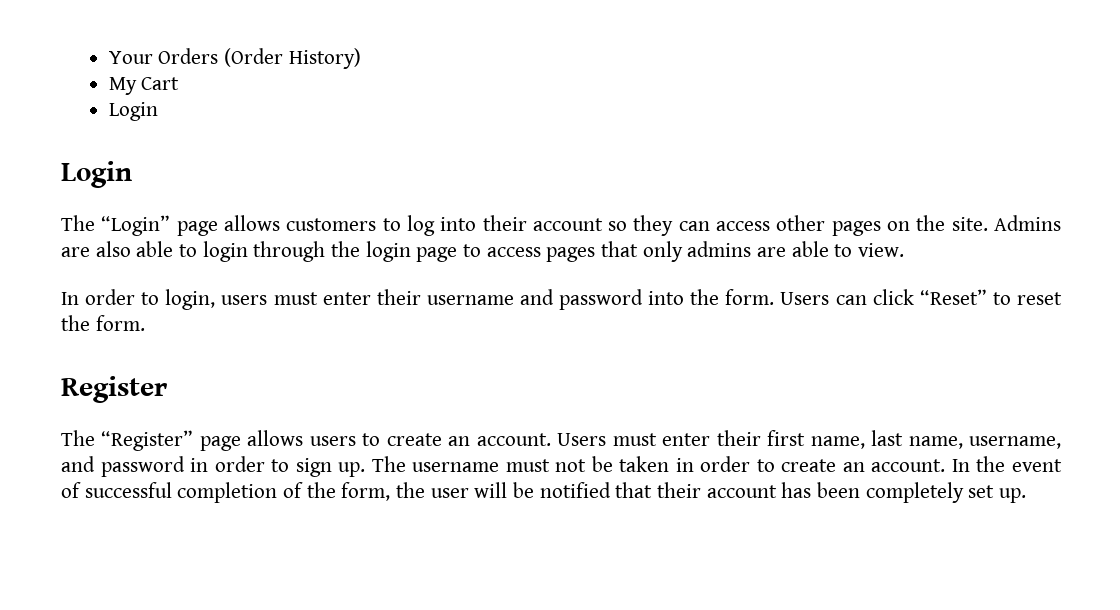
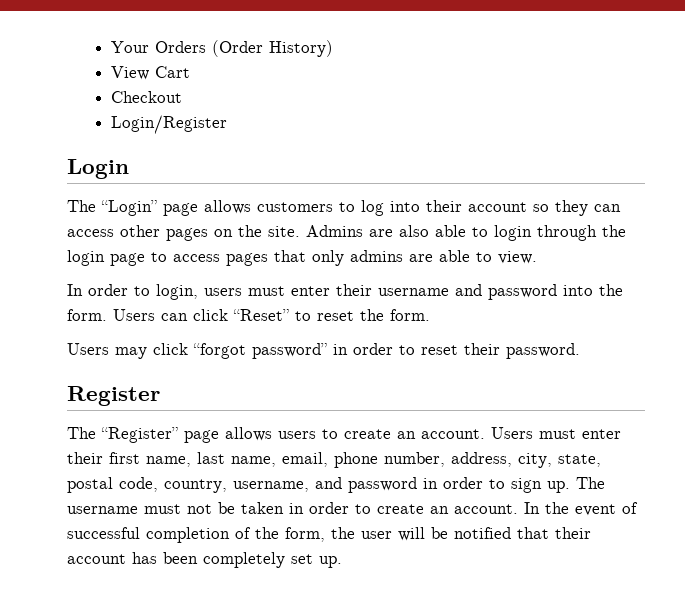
[108,77,137,95] My -> [111,66,150,80] View
[108,102,158,121] Login -> [111,91,183,103] [111,115,228,134] Checkout // Login/Register
(145, 323) none -> [67,343,580,359] // Users may click “forgot password” in order to reset their password.
(963, 442) none -> [282,452,601,468] [67,477,227,493] email, phone number, address, city, state, postal code, country,

